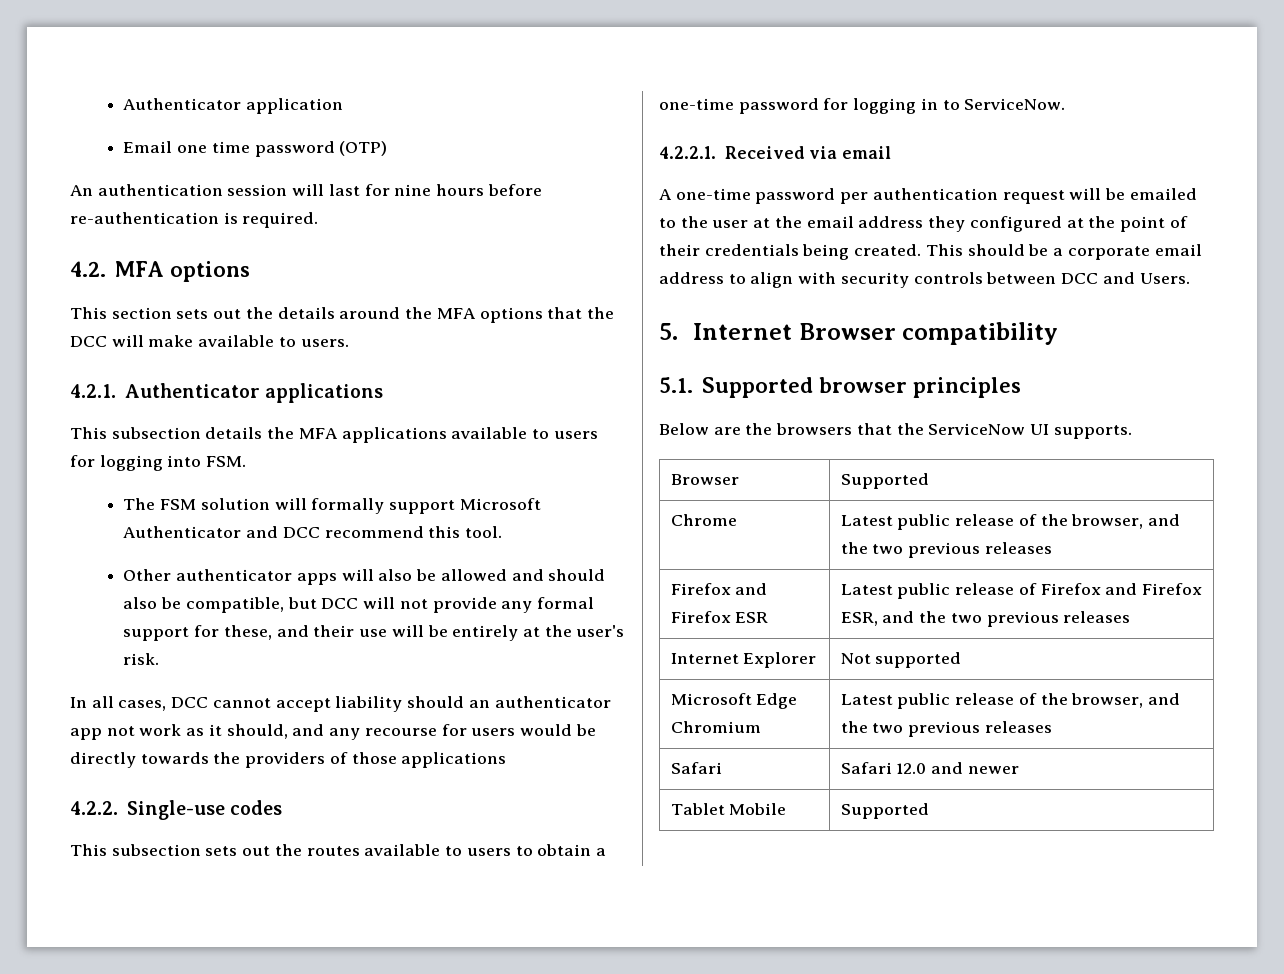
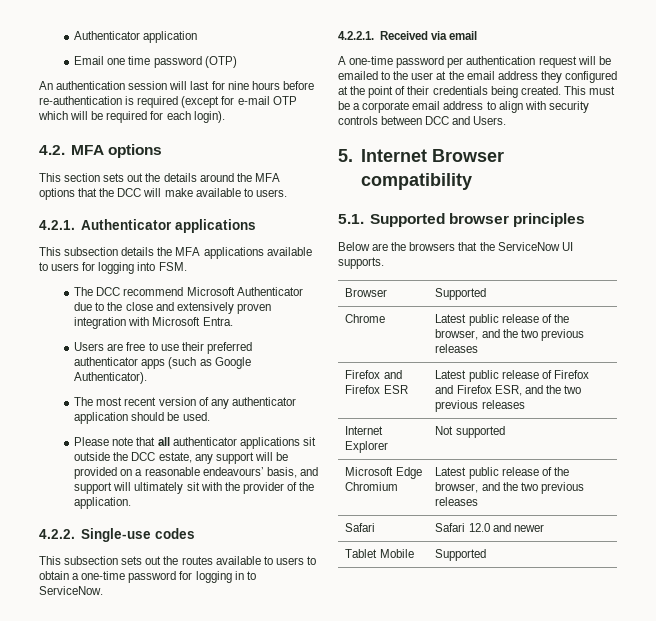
[242,212,319,228] required. -> [137,96,297,108] [38,111,225,123] required (except for e-mail OTP which will be required for each login).
[160,498,541,514] [123,526,503,538] [123,569,606,585] [123,597,594,613] [123,625,625,641] [123,653,160,665] [70,696,611,712] [70,724,596,740] [70,752,507,768] FSM solution will formally support Microsoft Authenticator and DCC recommend this tool. // Other authenticator apps will also be allowed and should also be compatible, but DCC will not provide any formal support for these, and their use will be entirely at the user's risk. // In all cases, DCC cannot accept liability should an authenticator app not work as it should, and any recourse for users would be directly towards the providers of those applications -> [96,287,303,296] [74,302,271,314] [74,317,233,329] [74,342,252,354] [74,357,251,369] [74,372,148,384] [74,397,296,409] [74,412,210,424] [74,437,316,449] [74,452,288,464] [74,467,318,479] [74,482,315,494] [74,497,132,509] DCC recommend Microsoft Authenticator due to the close and extensively proven integration with Microsoft Entra. // Users are free to use their preferred authenticator apps (such as Google Authenticator). // The most recent version of any authenticator application should be used. // Please note that all authenticator applications sit outside the DCC estate, any support will be provided on a reasonable endeavours’ basis, and support will ultimately sit with the provider of the application.
[967,244,1025,256] should -> [588,86,615,95] must

